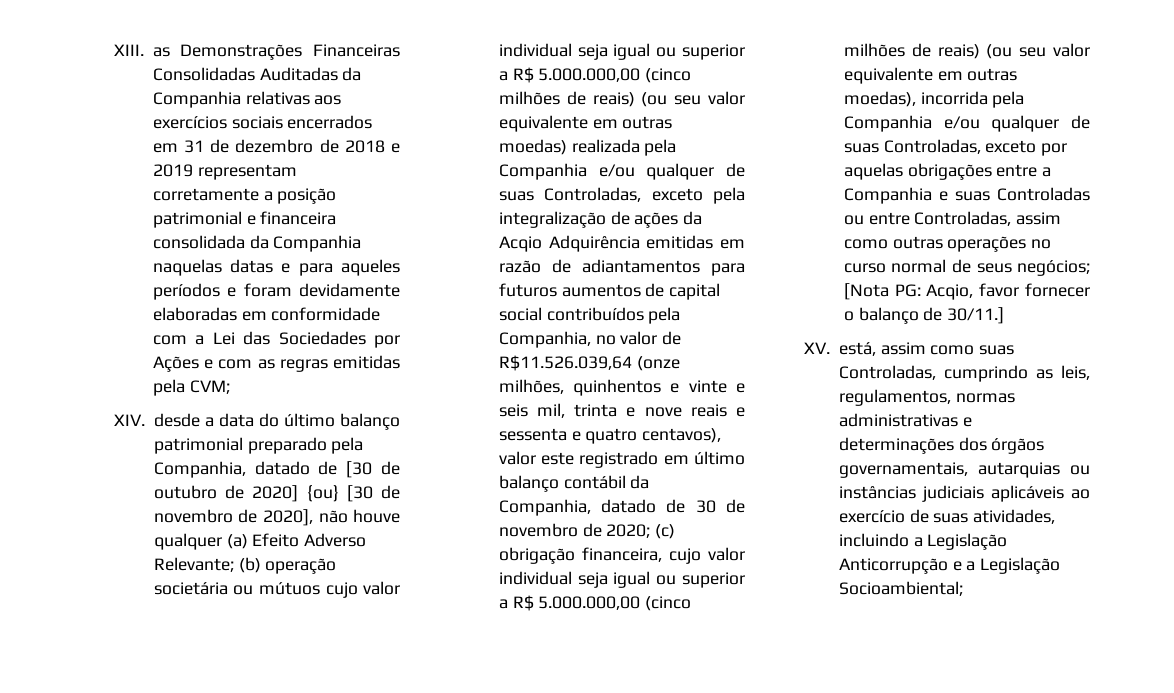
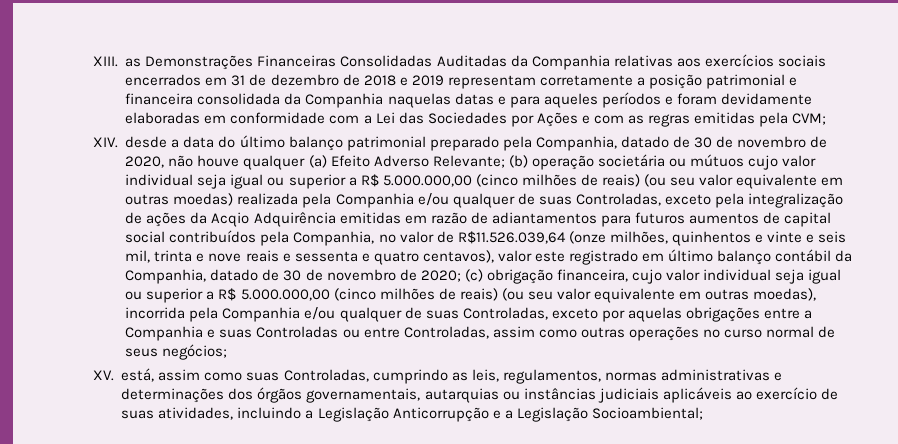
[346,461,400,478] [153,485,400,502] [153,509,313,526] [30 de outubro de 2020] {ou} [30 de novembro de 2020], -> [693,136,828,148] [125,156,165,168] 30 de novembro de 2020,
[843,283,1090,300] [843,307,1005,324] [Nota PG: Acqio, favor fornecer o balanço de 30/11.] -> (228, 352) none

